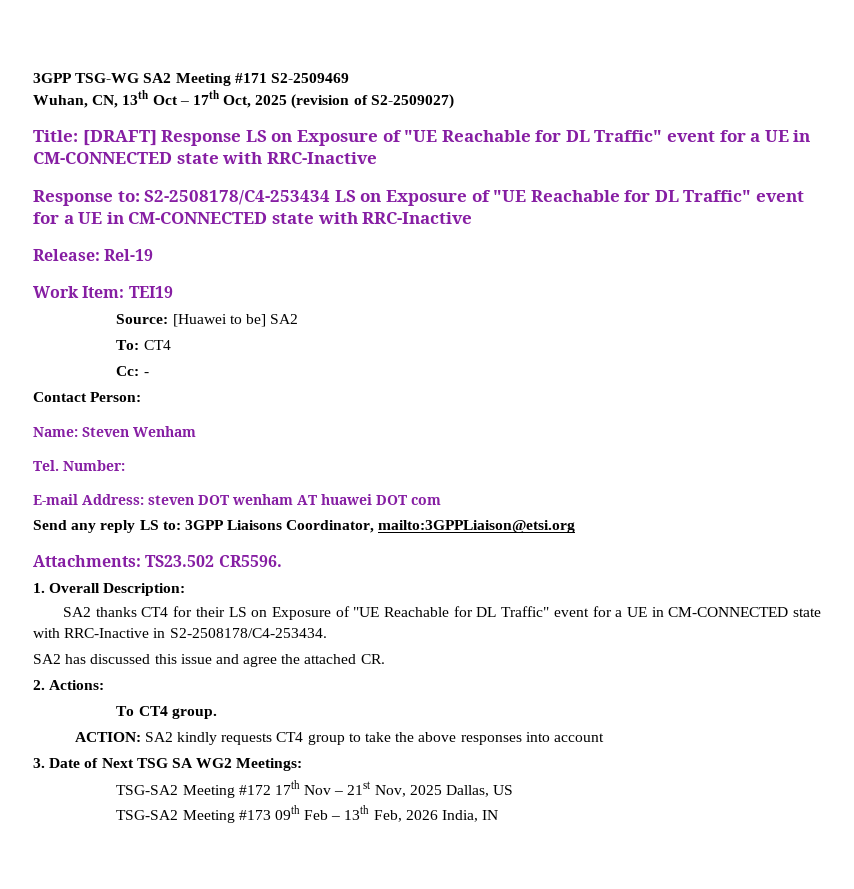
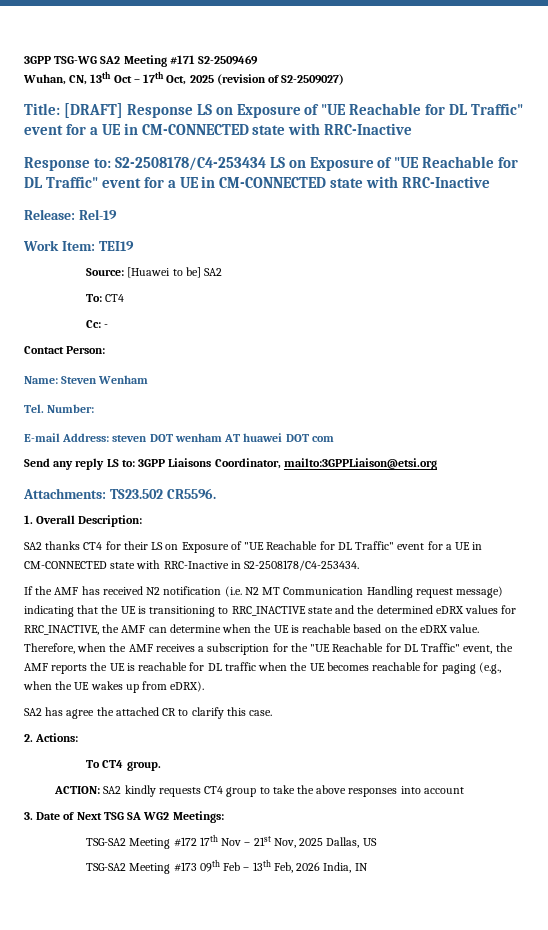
[33,654,385,667] SA2 has discussed this issue and agree the attached CR. -> [24,586,504,598] [24,605,517,617] [24,624,480,635] [24,643,513,655] [24,662,501,674] [23,681,205,693] [24,707,273,719] If the AMF has received N2 notification (i.e. N2 MT Communication Handling request message) indicating that the UE is transitioning to RRC_INACTIVE state and the determined eDRX values for RRC_INACTIVE, the AMF can determine when the UE is reachable based on the eDRX value. Therefore, when the AMF receives a subscription for the "UE Reachable for DL Traffic" event, the AMF reports the UE is reachable for DL traffic when the UE becomes reachable for paging (e.g., when the UE wakes up from eDRX). // SA2 has agree the attached CR to clarify this case.

